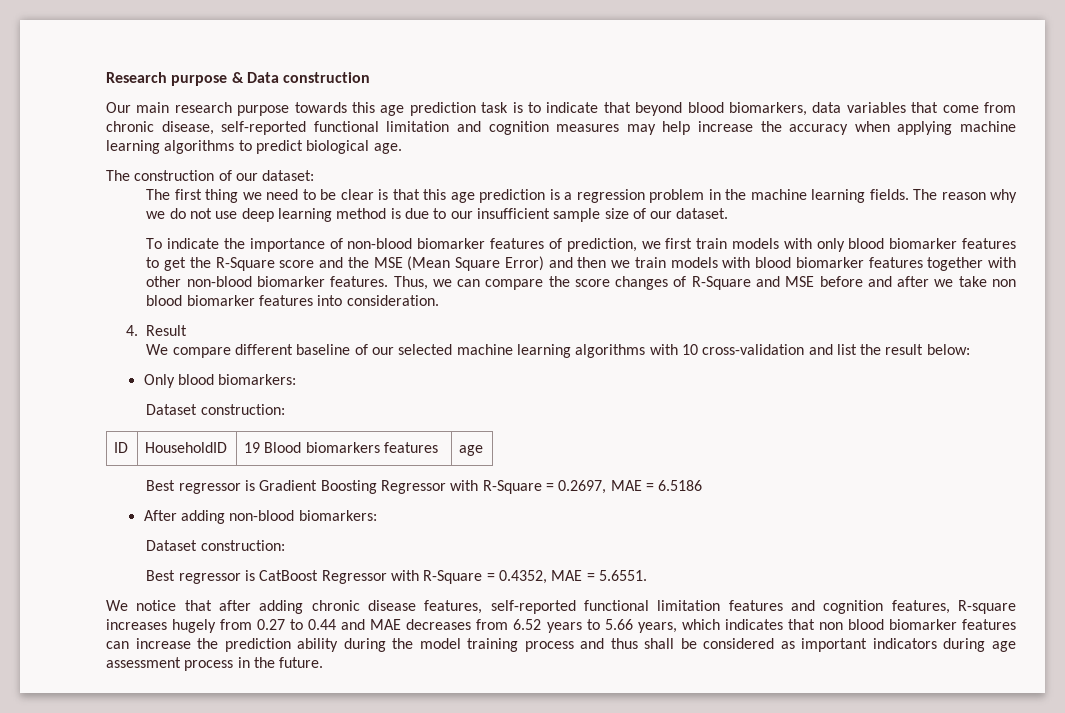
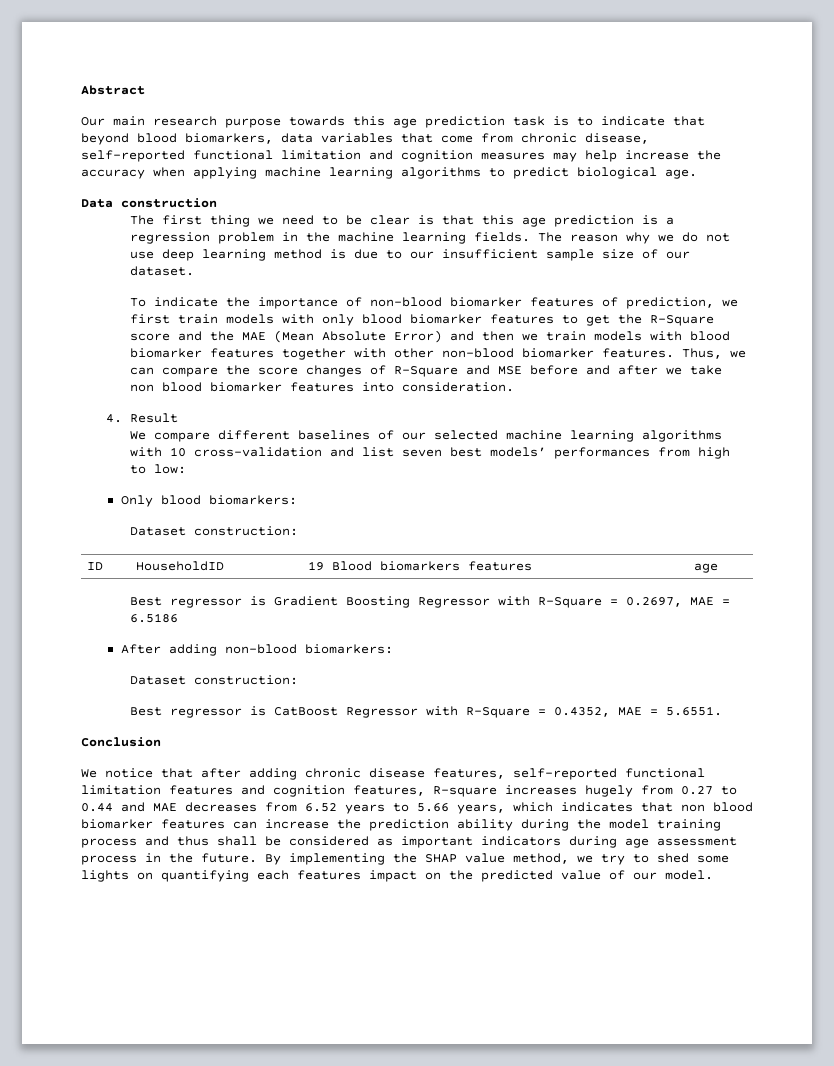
[106,72,371,86] Research purpose & Data construction -> [81,85,145,95] Abstract
[106,170,315,181] The construction of our dataset: -> [81,198,217,208] Data construction
[373,256,501,271] MSE (Mean Square -> [242,330,387,343] MAE (Mean Absolute
[296,344,351,355] baseline -> [298,430,371,440] baselines
[860,344,970,355] the result below: -> [402,447,731,459] [130,464,187,474] seven best models’ performances from high to low:
(647, 575) none -> [81,737,161,747] // Conclusion
(324, 662) none -> [265,853,729,865] [81,870,713,882] By implementing the SHAP value method, we try to shed some lights on quantifying each features impact on the predicted value of our model.

